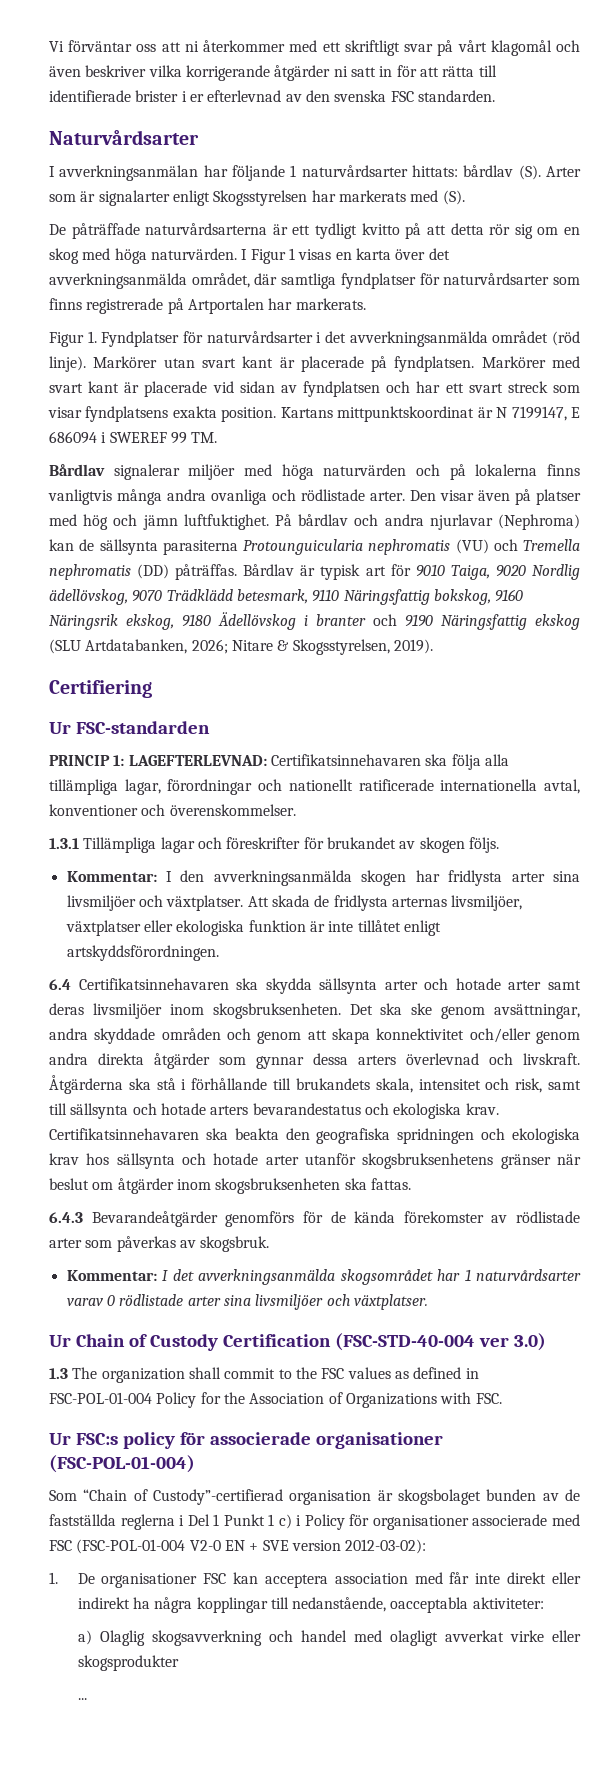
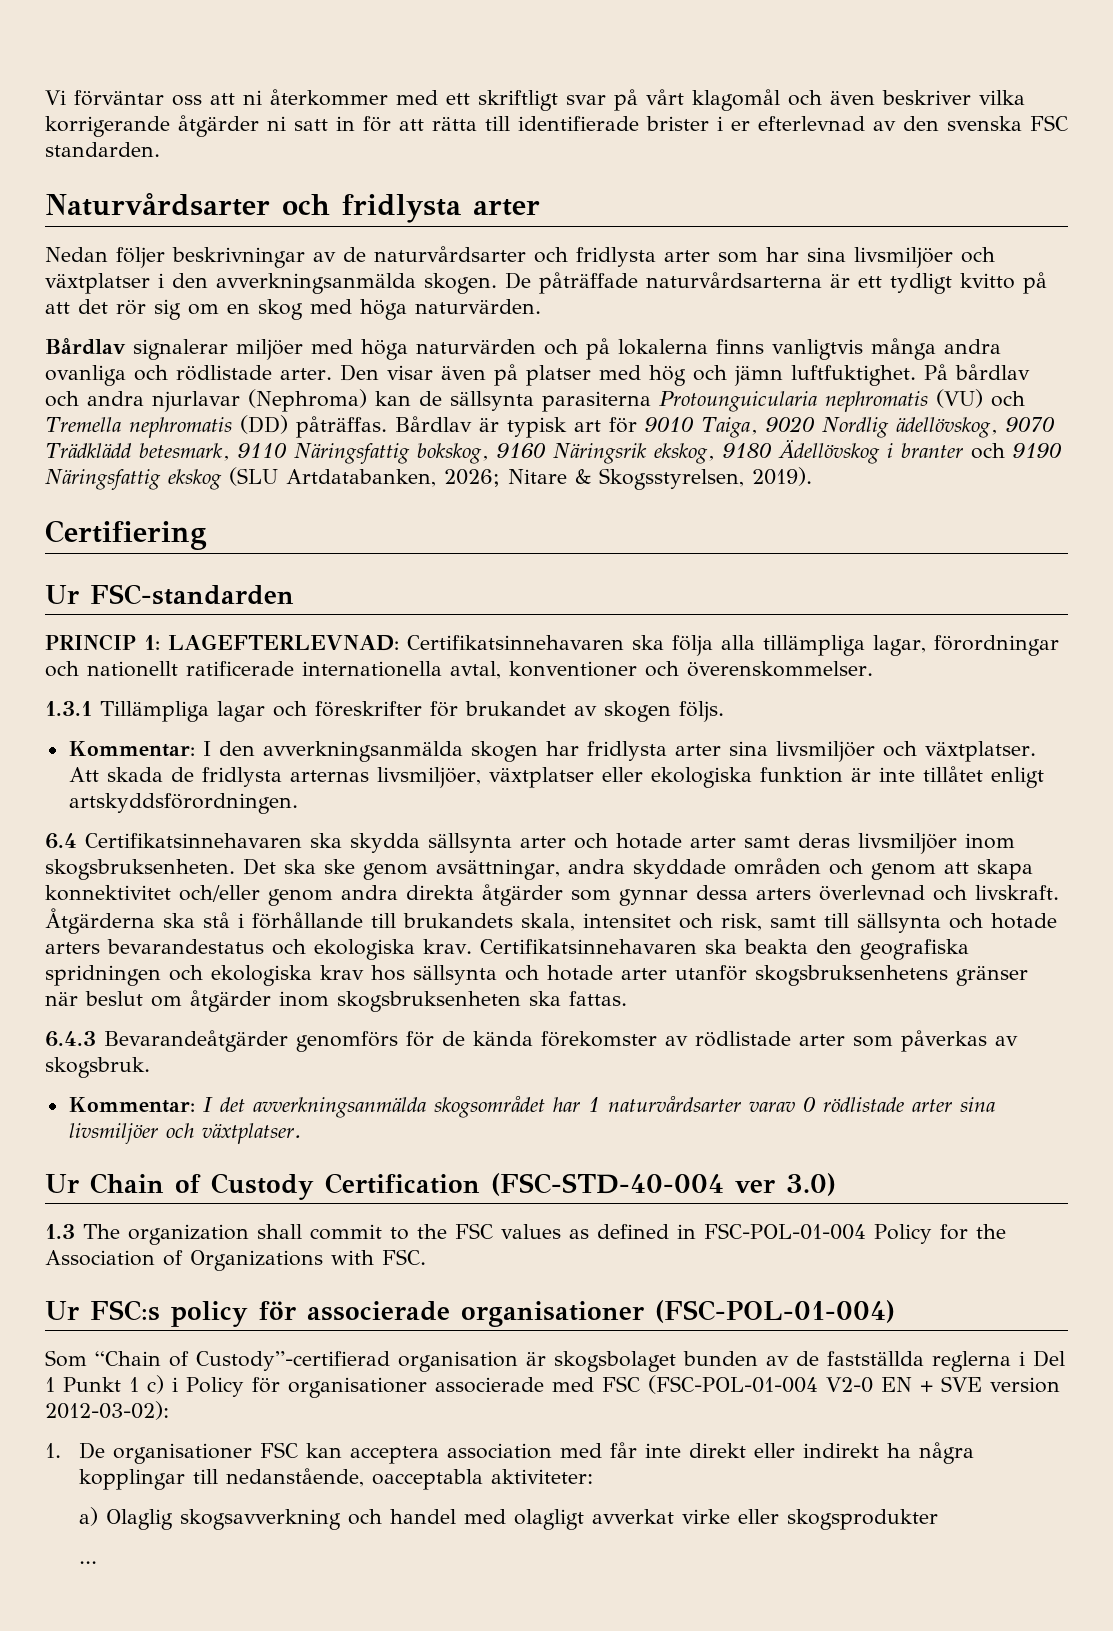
[49,165,581,181] [49,190,465,206] // I avverkningsanmälan har följande 1 naturvårdsarter hittats: bårdlav (S). Arter som är signalarter enligt Skogsstyrelsen har markerats med (S). // -> [282,194,540,223] [45,246,995,268] [45,273,497,294] och fridlysta arter // Nedan följer beskrivningar av de naturvårdsarter och fridlysta arter som har sina livsmiljöer och växtplatser i den avverkningsanmälda skogen.
[450,223,484,235] detta -> [78,299,108,314] det
[241,248,450,264] [49,273,580,289] [49,298,366,314] [49,331,580,347] [49,356,581,372] [49,381,580,397] [48,406,581,422] [49,431,218,444] I Figur 1 visas en karta över det avverkningsanmälda området, där samtliga fyndplatser för naturvårdsarter som finns registrerade på Artportalen har markerats. // Figur 1. Fyndplatser för naturvårdsarter i det avverkningsanmälda området (röd linje). Markörer utan svart kant är placerade på fyndplatsen. Markörer med svart kant är placerade vid sidan av fyndplatsen och har ett svart streck som visar fyndplatsens exakta position. Kartans mittpunktskoordinat är N 7199147, E 686094 i SWEREF 99 TM. -> (541, 306) none

